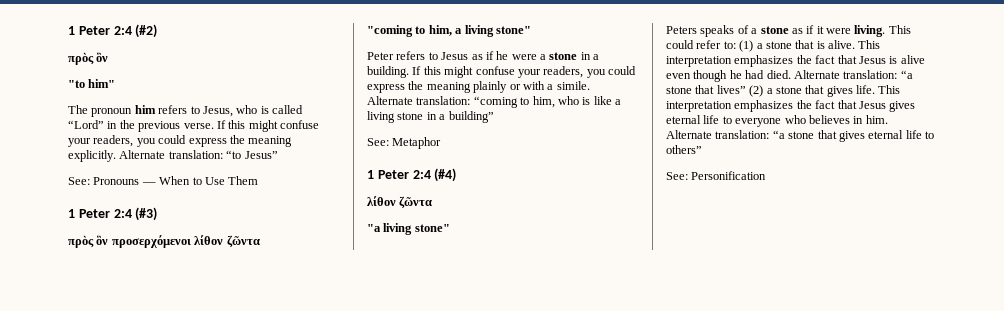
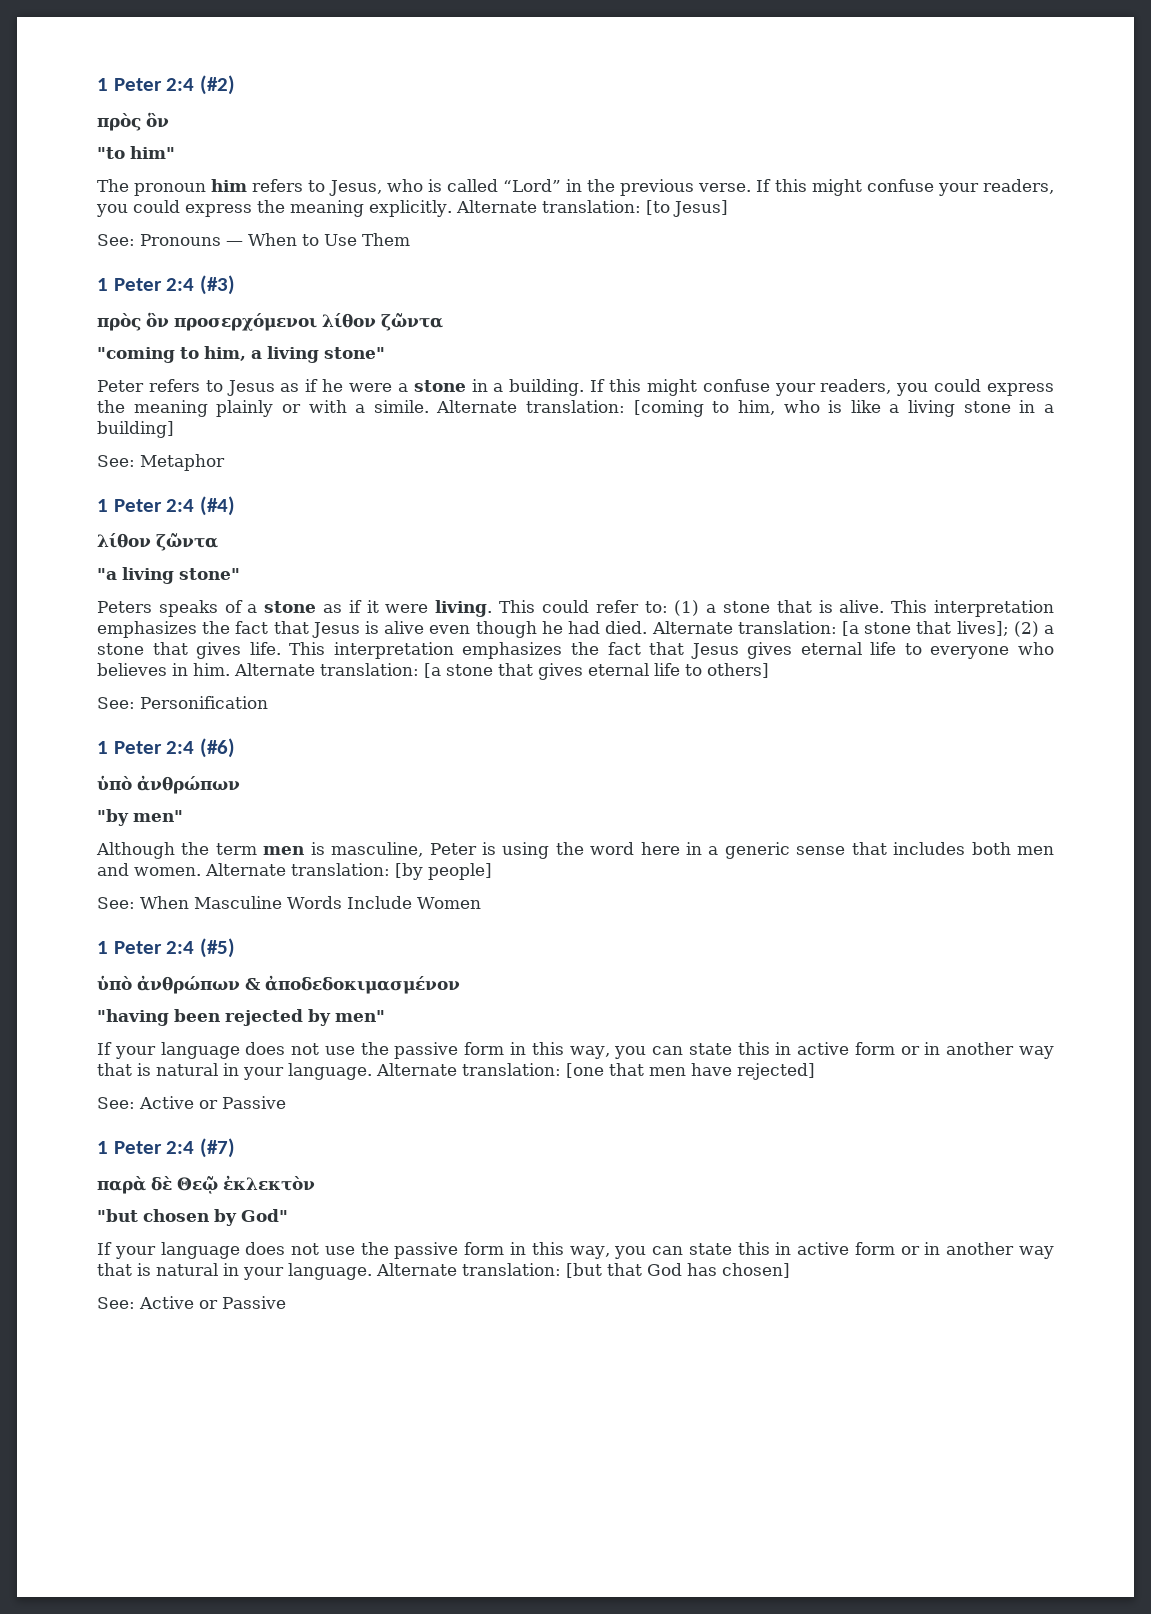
[226,150,278,159] “to Jesus” -> [645,200,728,217] [to Jesus]
[473,96,518,108] “coming -> [633,400,704,417] [coming
[448,111,494,123] building” -> [97,421,174,438] building]
[900,70,913,79] [666,85,746,94] “a stone that lives” -> [841,621,1009,636] [a stone that lives];
[772,130,785,139] “a -> [424,663,441,678] [a
[666,145,702,154] others” -> [707,663,769,678] others]
(767, 175) none -> [97,738,235,758] [97,775,240,794] [97,809,183,826] [96,842,1055,859] [97,863,492,880] [97,896,481,909] [97,938,235,958] [97,975,460,994] [97,1009,385,1026] [97,1042,1054,1059] [97,1063,815,1080] [97,1096,286,1109] [97,1138,235,1158] [97,1175,315,1194] [97,1209,288,1226] [97,1242,1054,1259] [97,1263,790,1280] [97,1296,286,1309] // 1 Peter 2:4 (#6) // ὑπὸ ἀνθρώπων // "by men" // Although the term men is masculine, Peter is using the word here in a generic sense that includes both men and women. Alternate translation: [by people] // See: When Masculine Words Include Women // 1 Peter 2:4 (#5) // ὑπὸ ἀνθρώπων & ἀποδεδοκιμασμένον // "having been rejected by men" // If your language does not use the passive form in this way, you can state this in active form or in another way that is natural in your language. Alternate translation: [one that men have rejected] // See: Active or Passive // 1 Peter 2:4 (#7) // παρὰ δὲ Θεῷ ἐκλεκτὸν // "but chosen by God" // If your language does not use the passive form in this way, you can state this in active form or in another way that is natural in your language. Alternate translation: [but that God has chosen] // See: Active or Passive

